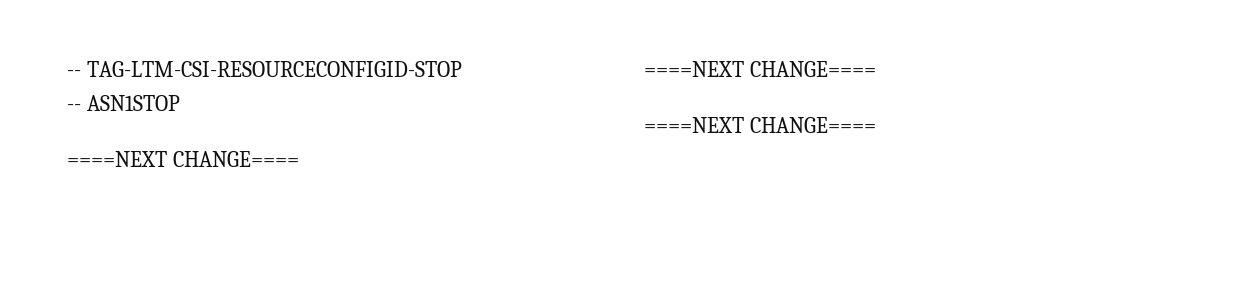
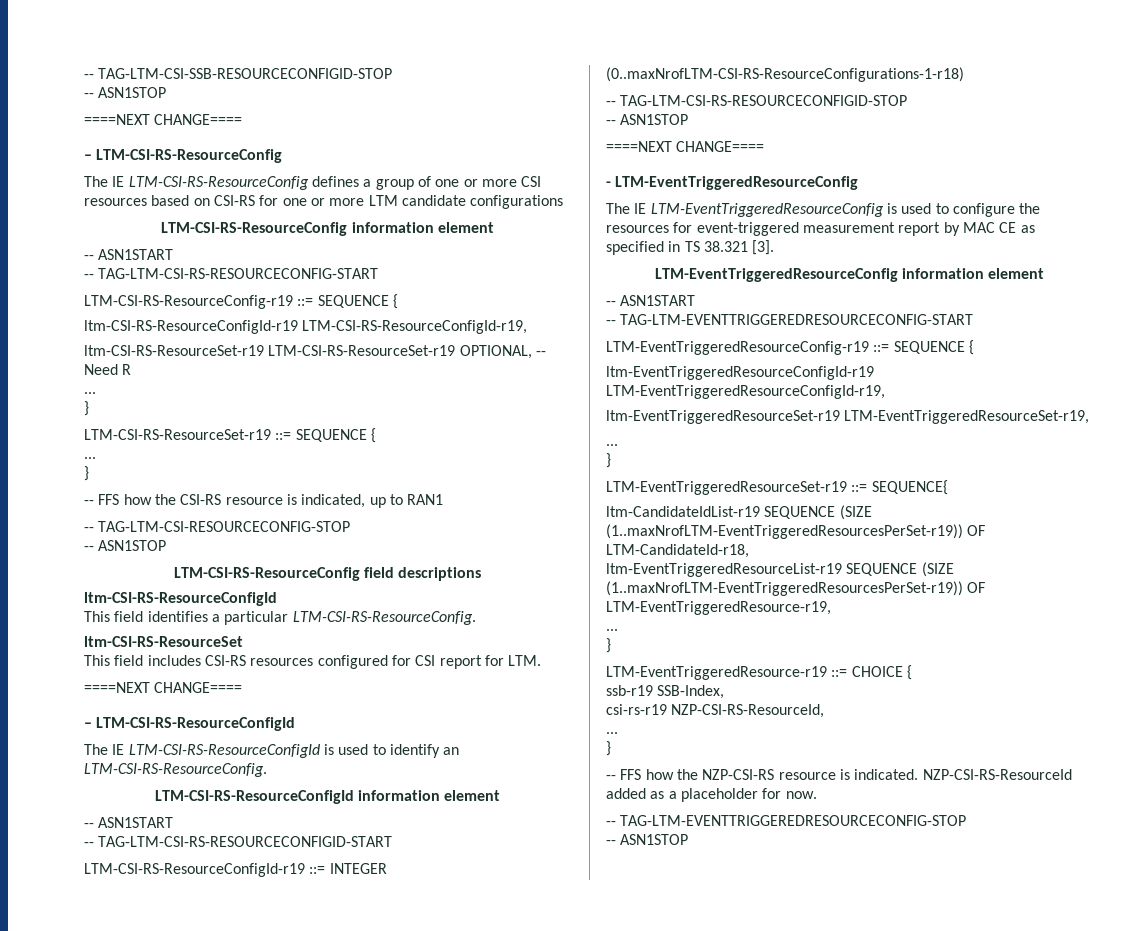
[67,61,462,77] [67,95,180,111] [67,151,299,167] [644,61,876,77] [644,117,876,133] -- TAG-LTM-CSI-RESOURCECONFIGID-STOP // -- ASN1STOP // ====NEXT CHANGE==== // ====NEXT CHANGE==== // ====NEXT CHANGE==== -> [84,68,393,79] [84,87,167,98] [84,114,243,125] [84,149,283,163] [84,176,542,190] [84,195,564,209] [161,222,494,236] [84,249,174,260] [84,268,379,279] [84,294,398,309] [84,320,528,334] [84,345,546,359] [84,364,132,375] [84,392,96,394] [84,401,89,416] [84,428,376,443] [84,457,96,459] [84,466,89,481] [84,494,444,508] [84,521,351,532] [84,540,167,551] [173,567,482,581] [84,592,277,606] [84,611,476,625] [84,636,243,647] [84,655,542,669] [84,682,243,693] [84,717,296,731] [84,744,460,758] [84,763,267,777] [154,790,501,804] [84,817,174,828] [84,836,393,847] [84,863,387,877] [606,67,964,82] [606,95,908,106] [606,114,689,125] [606,141,765,152] [606,176,859,190] [606,203,1041,217] [606,222,1035,236] [606,240,775,255] [654,268,1045,282] [606,295,696,306] [606,314,974,325] [606,340,974,355] [606,366,874,380] [606,385,885,399] [606,410,1090,424] [606,444,618,446] [606,453,611,468] [606,480,948,495] [606,505,872,520] [606,524,986,539] [606,544,749,558] [606,562,954,577] [606,581,986,596] [606,601,831,615] [606,629,618,631] [606,638,611,653] [606,665,912,680] [606,685,725,699] [606,704,825,718] [606,732,618,734] [606,741,611,756] [606,769,1072,780] [606,788,817,802] [606,815,967,826] [606,834,689,845] -- TAG-LTM-CSI-SSB-RESOURCECONFIGID-STOP // -- ASN1STOP // ====NEXT CHANGE==== // – LTM-CSI-RS-ResourceConfig // The IE LTM-CSI-RS-ResourceConfig defines a group of one or more CSI resources based on CSI-RS for one or more LTM candidate configurations // LTM-CSI-RS-ResourceConfig information element // -- ASN1START // -- TAG-LTM-CSI-RS-RESOURCECONFIG-START // LTM-CSI-RS-ResourceConfig-r19 ::= SEQUENCE { // ltm-CSI-RS-ResourceConfigId-r19 LTM-CSI-RS-ResourceConfigId-r19, // ltm-CSI-RS-ResourceSet-r19 LTM-CSI-RS-ResourceSet-r19 OPTIONAL, -- Need R // ... // } // LTM-CSI-RS-ResourceSet-r19 ::= SEQUENCE { // ... // } // -- FFS how the CSI-RS resource is indicated, up to RAN1 // -- TAG-LTM-CSI-RESOURCECONFIG-STOP // -- ASN1STOP // LTM-CSI-RS-ResourceConfig field descriptions // ltm-CSI-RS-ResourceConfigId // This field identifies a particular LTM-CSI-RS-ResourceConfig. // ltm-CSI-RS-ResourceSet // This field includes CSI-RS resources configured for CSI report for LTM. // ====NEXT CHANGE==== // – LTM-CSI-RS-ResourceConfigId // The IE LTM-CSI-RS-ResourceConfigId is used to identify an LTM-CSI-RS-ResourceConfig. // LTM-CSI-RS-ResourceConfigId information element // -- ASN1START // -- TAG-LTM-CSI-RS-RESOURCECONFIGID-START // LTM-CSI-RS-ResourceConfigId-r19 ::= INTEGER (0..maxNrofLTM-CSI-RS-ResourceConfigurations-1-r18) // -- TAG-LTM-CSI-RS-RESOURCECONFIGID-STOP // -- ASN1STOP // ====NEXT CHANGE==== // - LTM-EventTriggeredResourceConfig // The IE LTM-EventTriggeredResourceConfig is used to configure the resources for event-triggered measurement report by MAC CE as specified in TS 38.321 [3]. // LTM-EventTriggeredResourceConfig information element // -- ASN1START // -- TAG-LTM-EVENTTRIGGEREDRESOURCECONFIG-START // LTM-EventTriggeredResourceConfig-r19 ::= SEQUENCE { // ltm-EventTriggeredResourceConfigId-r19 LTM-EventTriggeredResourceConfigId-r19, // ltm-EventTriggeredResourceSet-r19 LTM-EventTriggeredResourceSet-r19, // ... // } // LTM-EventTriggeredResourceSet-r19 ::= SEQUENCE{ // ltm-CandidateIdList-r19 SEQUENCE (SIZE (1..maxNrofLTM-EventTriggeredResourcesPerSet-r19)) OF LTM-CandidateId-r18, // ltm-EventTriggeredResourceList-r19 SEQUENCE (SIZE (1..maxNrofLTM-EventTriggeredResourcesPerSet-r19)) OF LTM-EventTriggeredResource-r19, // ... // } // LTM-EventTriggeredResource-r19 ::= CHOICE { // ssb-r19 SSB-Index, // csi-rs-r19 NZP-CSI-RS-ResourceId, // ... // } // -- FFS how the NZP-CSI-RS resource is indicated. NZP-CSI-RS-ResourceId added as a placeholder for now. // -- TAG-LTM-EVENTTRIGGEREDRESOURCECONFIG-STOP // -- ASN1STOP

